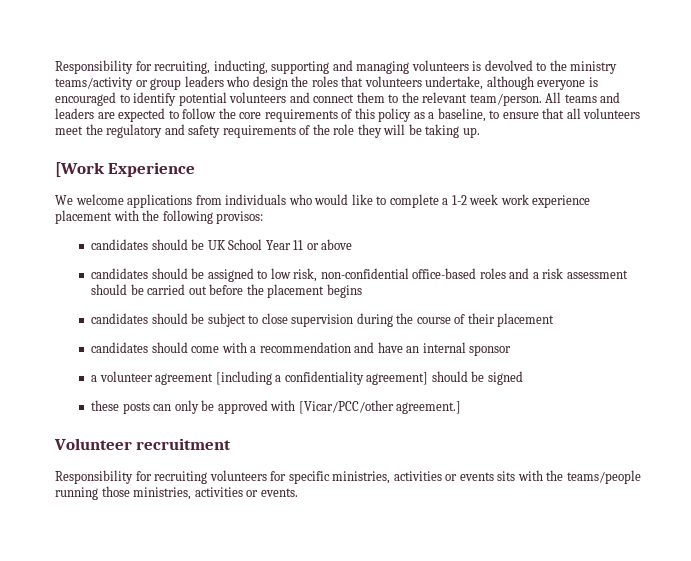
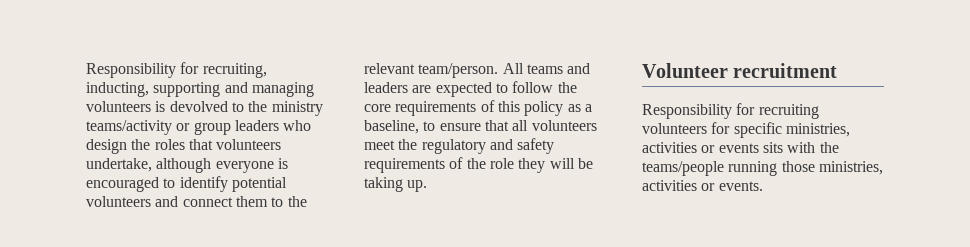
[55,162,196,177] [55,194,591,208] [55,210,264,224] [91,239,353,250] [91,268,628,282] [91,284,362,298] [91,313,555,327] [91,342,512,356] [91,371,523,385] [91,400,462,414] // [Work Experience // We welcome applications from individuals who would like to complete a 1-2 week work experience placement with the following provisos: // candidates should be UK School Year 11 or above // candidates should be assigned to low risk, non-confidential office-based roles and a risk assessment should be carried out before the placement begins // candidates should be subject to close supervision during the course of their placement // candidates should come with a recommendation and have an internal sponsor // a volunteer agreement [including a confidentiality agreement] should be signed // these posts can only be approved with [Vicar/PCC/other agreement.] -> (428, 186) none

